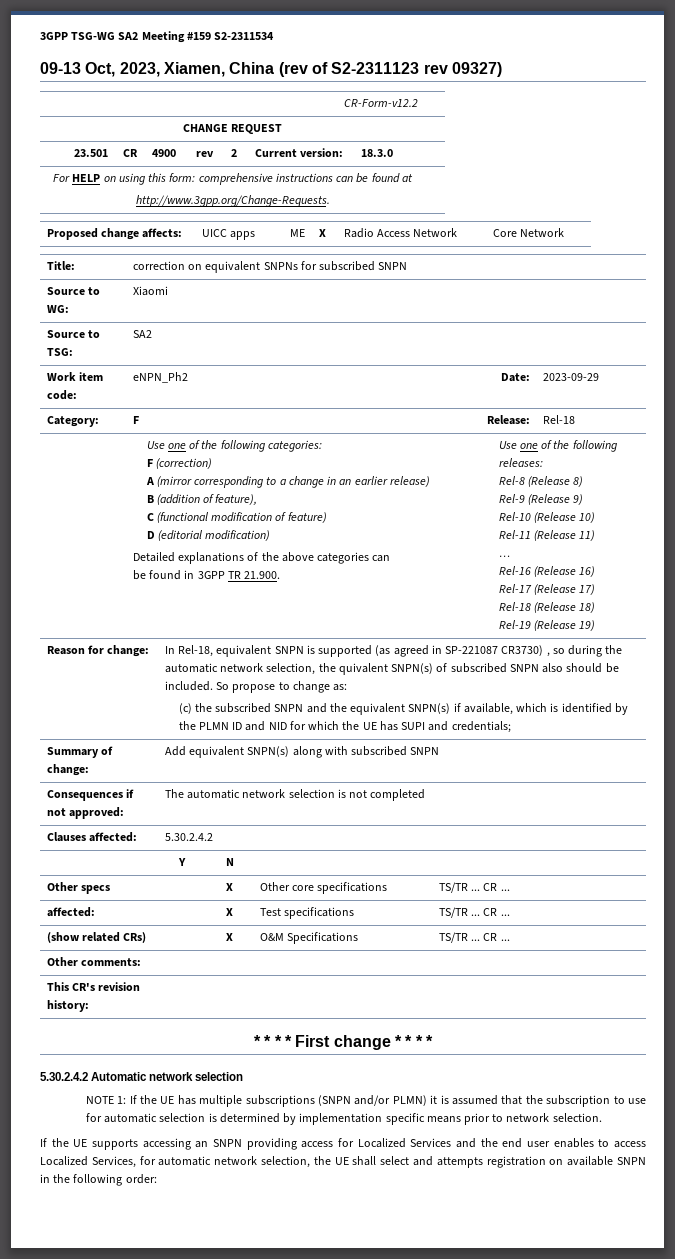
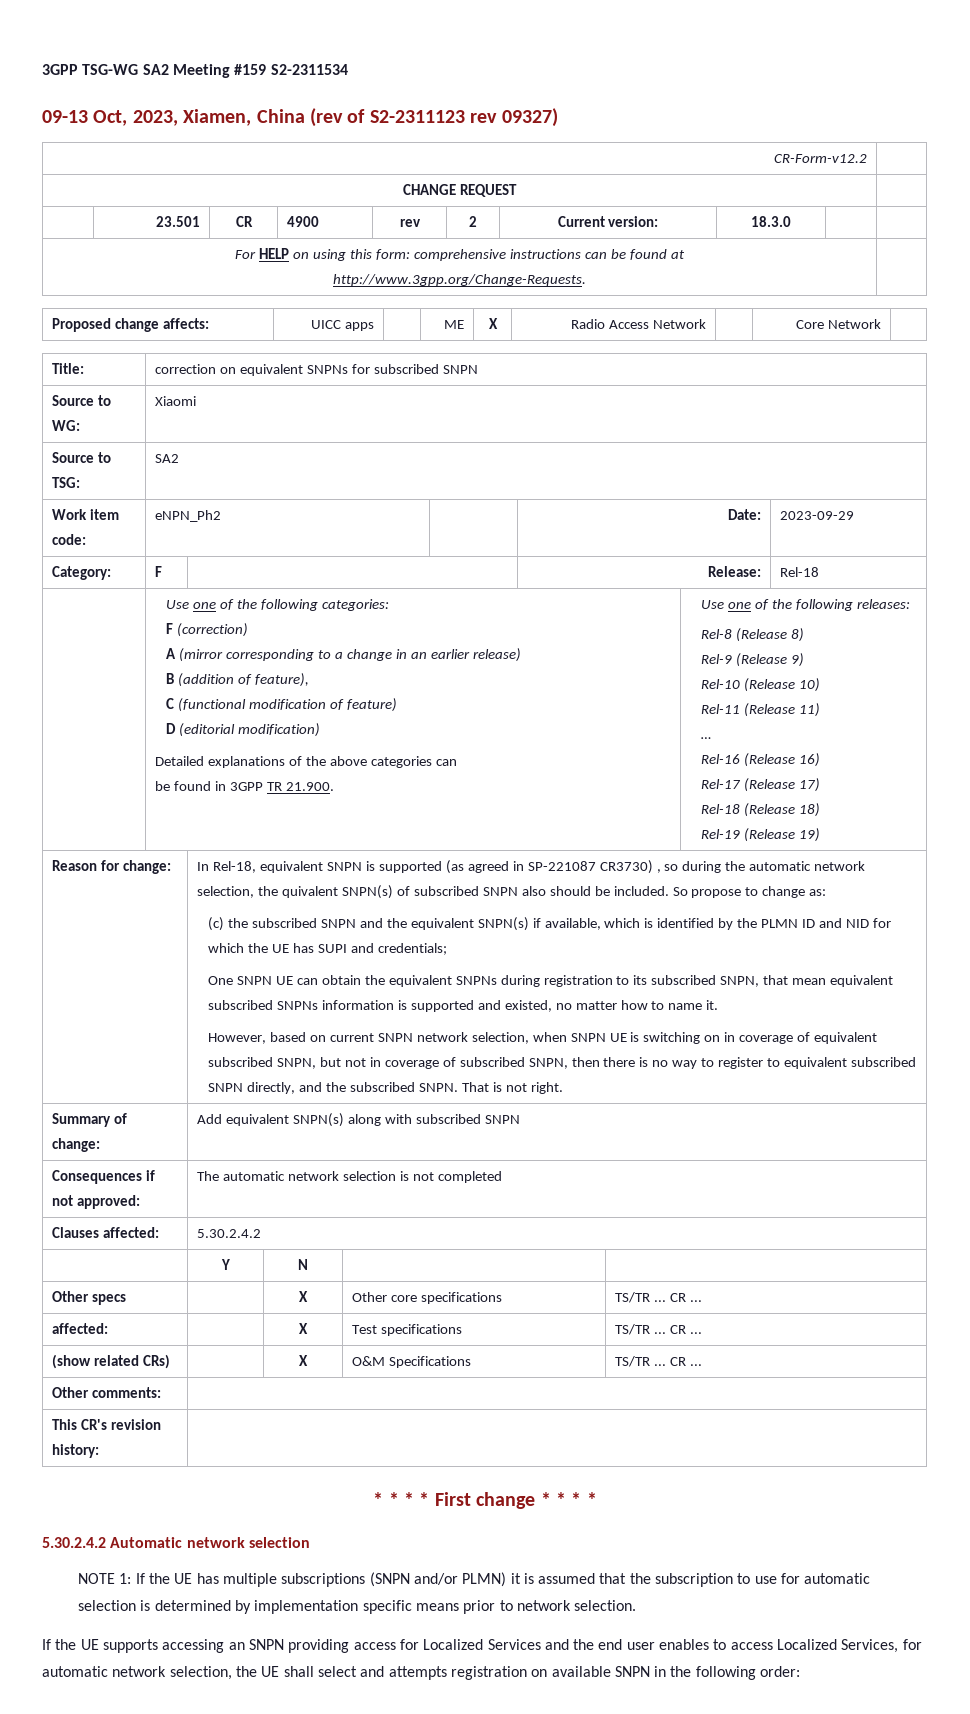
(511, 727) none -> [208,975,893,987] [208,1000,719,1012] [208,1032,877,1044] [208,1057,916,1069] [208,1082,563,1094] // One SNPN UE can obtain the equivalent SNPNs during registration to its subscribed SNPN, that mean equivalent subscribed SNPNs information is supported and existed, no matter how to name it. // However, based on current SNPN network selection, when SNPN UE is switching on in coverage of equivalent subscribed SNPN, but not in coverage of subscribed SNPN, then there is no way to register to equivalent subscribed SNPN directly, and the subscribed SNPN. That is not right.

